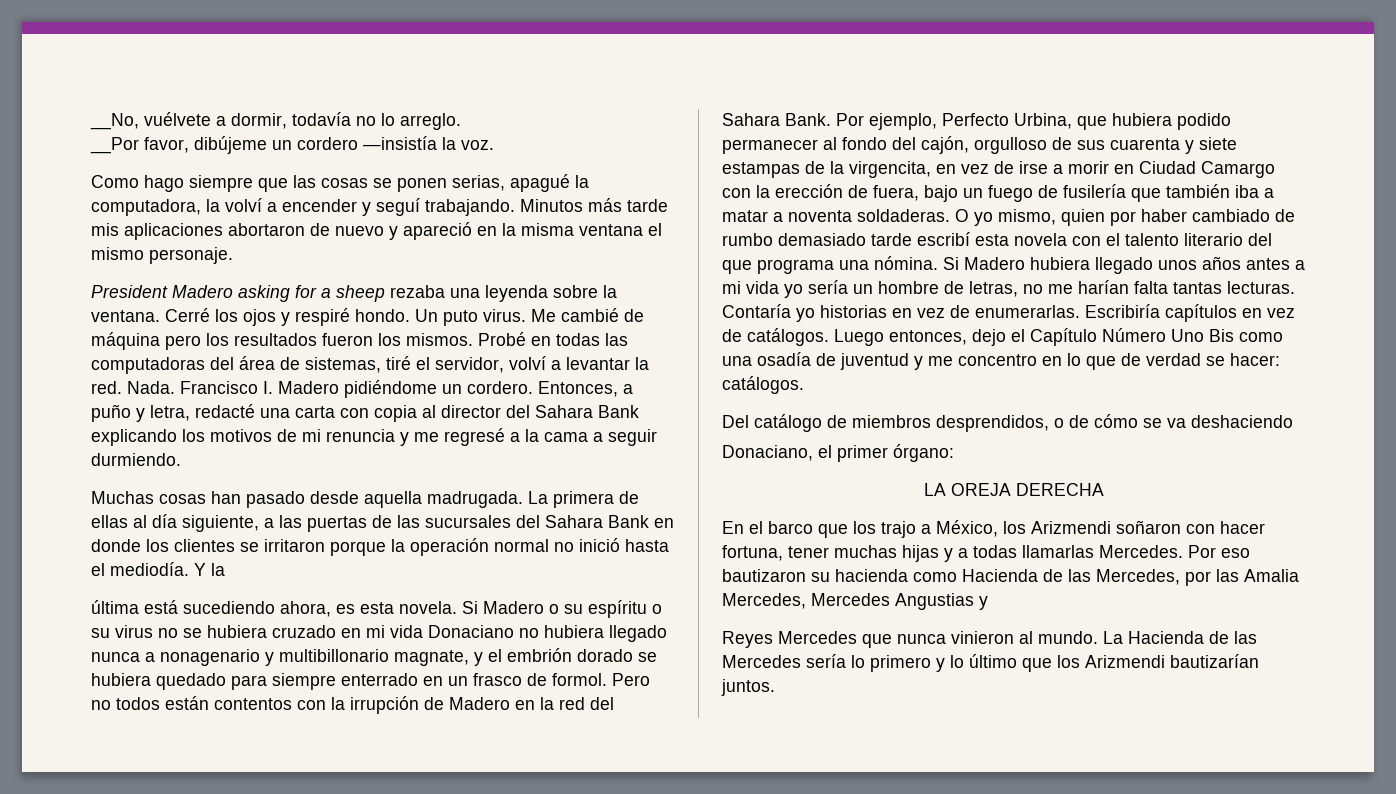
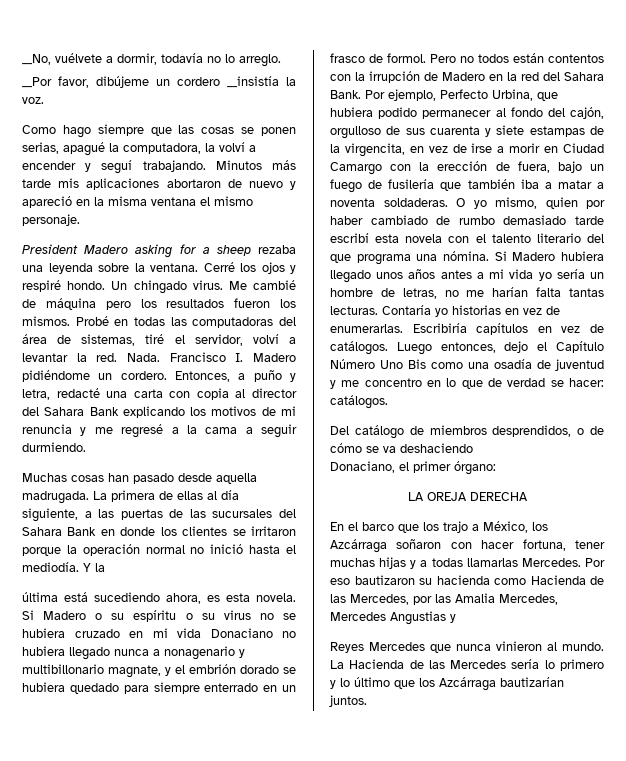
[363,136,437,150] —insistía -> [227,76,279,88] __insistía
[443,310,478,326] puto -> [133,280,187,294] chingado
[1031,521,1111,534] Arizmendi -> [330,539,387,553] Azcárraga
[1085,655,1165,668] Arizmendi -> [439,677,496,691] Azcárraga

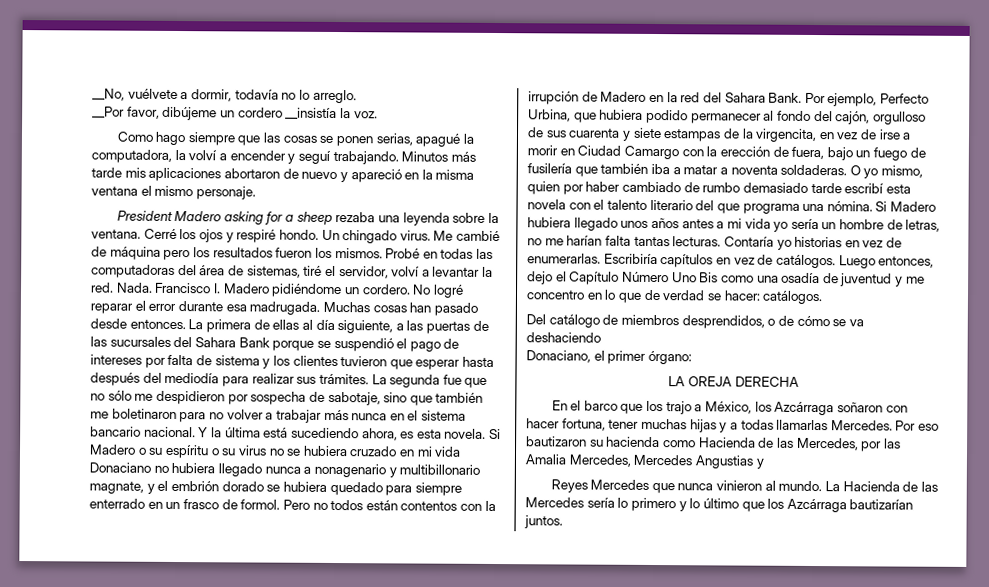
[175,370,296,382] [22,388,298,400] [22,406,296,418] [22,424,297,438] [22,442,86,452] Entonces, a puño y letra, redacté una carta con copia al director del Sahara Bank explicando los motivos de mi renuncia y me regresé a la cama a seguir durmiendo. // -> [412,284,464,298] [90,300,321,315] No logré reparar el error durante esa madrugada.
[216,473,257,484] [22,491,89,504] aquella madrugada. -> [129,319,186,330] entonces.
[100,526,296,536] [22,544,296,556] [22,562,79,572] en donde los clientes se irritaron porque la operación normal no inició hasta el mediodía. -> [272,337,460,352] [90,354,495,370] [90,372,488,388] [90,390,484,406] [90,408,467,423] [90,426,196,438] porque se suspendió el pago de intereses por falta de sistema y los clientes tuvieron que esperar hasta después del mediodía para realizar sus trámites. La segunda fue que no sólo me despidieron por sospecha de sabotaje, sino que también me boletinaron para no volver a trabajar más nunca en el sistema bancario nacional.
(105, 567) // -> (222, 432) none

